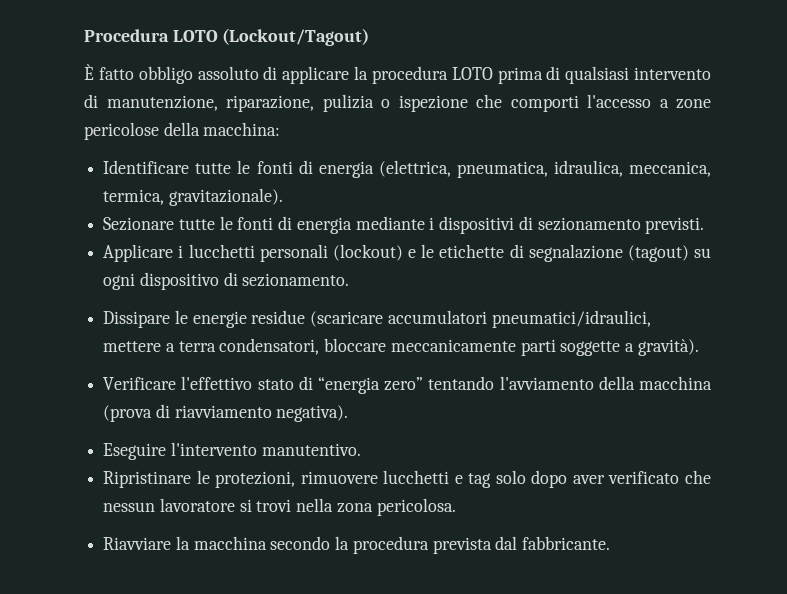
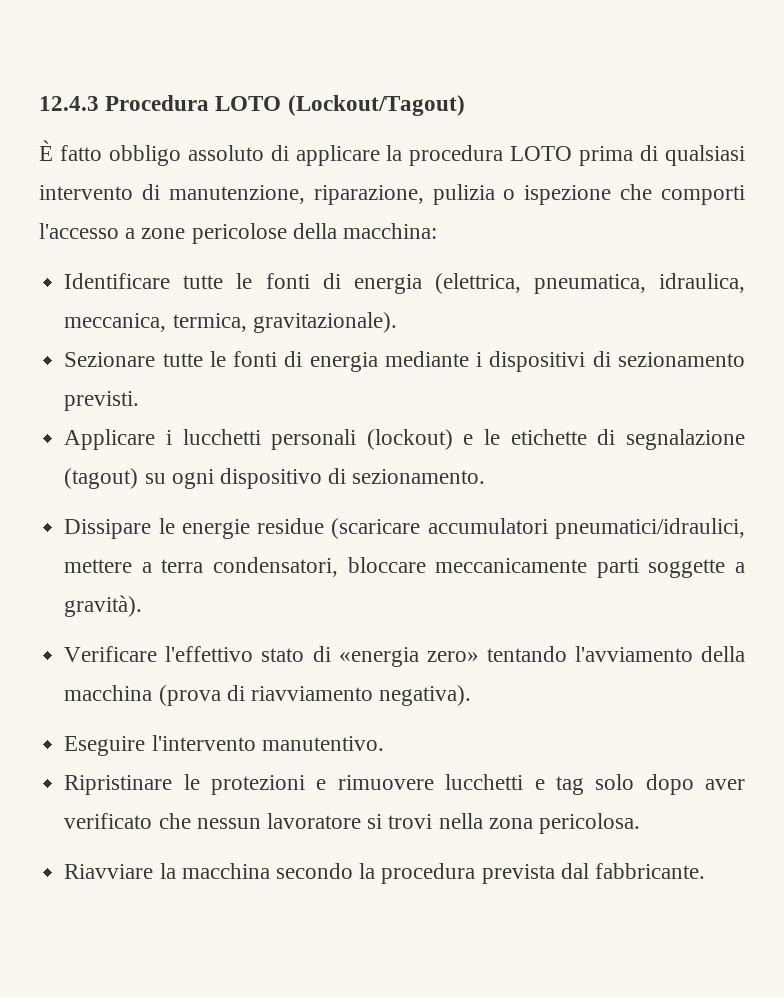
(84, 35) none -> [39,96,99,111] 12.4.3
[318,377,424,394] “energia zero” -> [338,647,479,667] «energia zero»
[215,471,296,488] protezioni, -> [211,775,327,795] protezioni e

